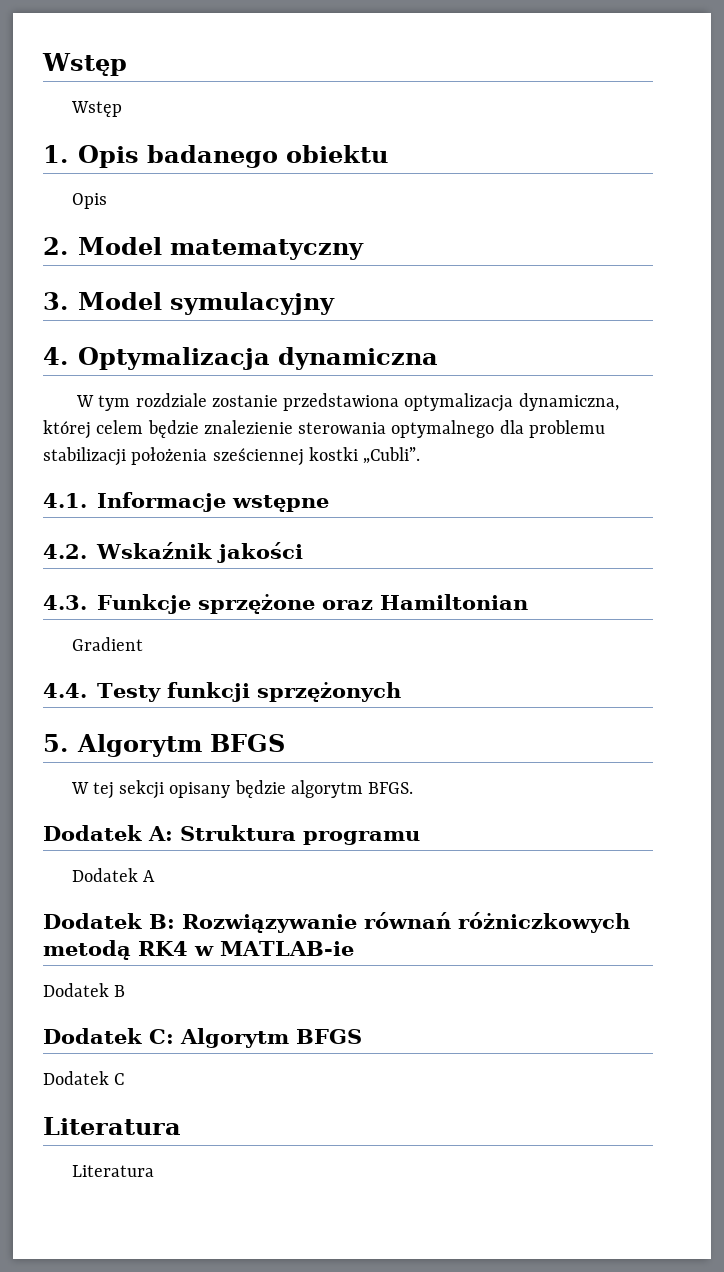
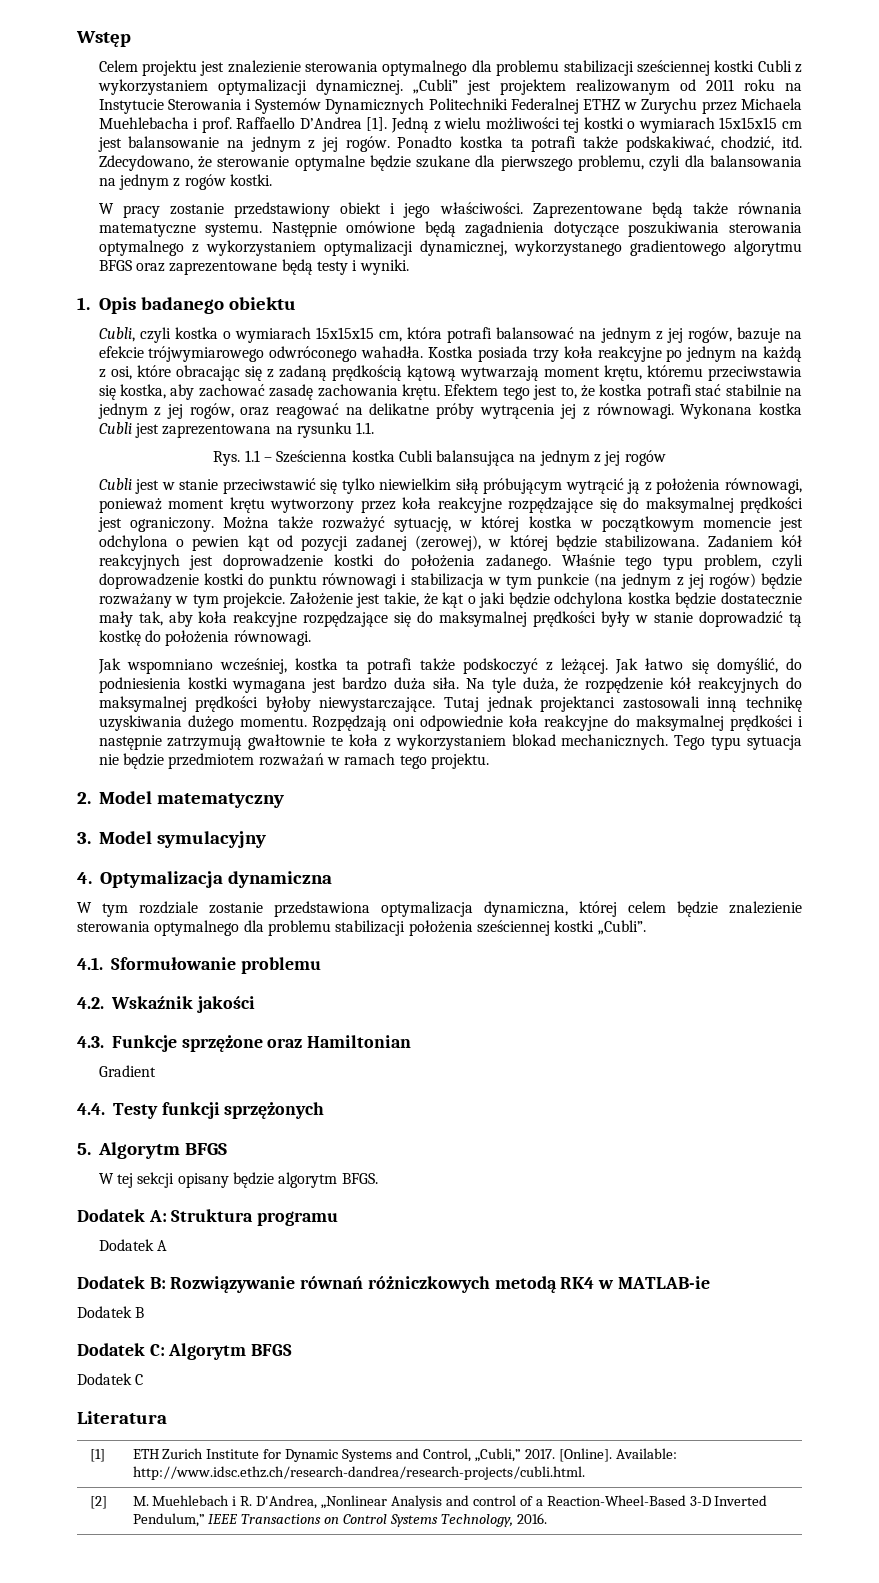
[42,53,127,76] [70,101,122,117] [43,145,388,168] [71,193,107,209] Wstęp // Wstęp // 1. Opis badanego obiektu // Opis -> [76,31,131,47] [98,60,803,76] [97,79,802,95] [98,98,802,114] [98,117,802,133] [97,136,802,152] [98,155,802,171] [98,174,272,190] [98,202,802,218] [98,221,803,237] [98,240,802,256] [98,259,409,275] [77,297,296,314] [98,327,802,343] [98,346,802,362] [98,365,802,381] [98,384,802,400] [97,403,802,419] [98,422,375,438] [213,450,666,466] [98,478,802,494] [98,497,803,513] [97,516,803,532] [98,535,803,551] [98,554,803,570] [98,573,802,589] [98,592,803,608] [98,611,803,627] [98,630,311,646] [97,658,802,674] [98,677,802,693] [98,696,802,712] [98,715,803,731] [98,734,802,750] [98,753,489,769] Wstęp // Celem projektu jest znalezienie sterowania optymalnego dla problemu stabilizacji sześciennej kostki Cubli z wykorzystaniem optymalizacji dynamicznej. „Cubli” jest projektem realizowanym od 2011 roku na Instytucie Sterowania i Systemów Dynamicznych Politechniki Federalnej ETHZ w Zurychu przez Michaela Muehlebacha i prof. Raffaello D’Andrea [1]. Jedną z wielu możliwości tej kostki o wymiarach 15x15x15 cm jest balansowanie na jednym z jej rogów. Ponadto kostka ta potrafi także podskakiwać, chodzić, itd. Zdecydowano, że sterowanie optymalne będzie szukane dla pierwszego problemu, czyli dla balansowania na jednym z rogów kostki. // W pracy zostanie przedstawiony obiekt i jego właściwości. Zaprezentowane będą także równania matematyczne systemu. Następnie omówione będą zagadnienia dotyczące poszukiwania sterowania optymalnego z wykorzystaniem optymalizacji dynamicznej, wykorzystanego gradientowego algorytmu BFGS oraz zaprezentowane będą testy i wyniki. // 1. Opis badanego obiektu // Cubli, czyli kostka o wymiarach 15x15x15 cm, która potrafi balansować na jednym z jej rogów, bazuje na efekcie trójwymiarowego odwróconego wahadła. Kostka posiada trzy koła reakcyjne po jednym na każdą z osi, które obracając się z zadaną prędkością kątową wytwarzają moment krętu, któremu przeciwstawia się kostka, aby zachować zasadę zachowania krętu. Efektem tego jest to, że kostka potrafi stać stabilnie na jednym z jej rogów, oraz reagować na delikatne próby wytrącenia jej z równowagi. Wykonana kostka Cubli jest zaprezentowana na rysunku 1.1. // Rys. 1.1 – Sześcienna kostka Cubli balansująca na jednym z jej rogów // Cubli jest w stanie przeciwstawić się tylko niewielkim siłą próbującym wytrącić ją z położenia równowagi, ponieważ moment krętu wytworzony przez koła reakcyjne rozpędzające się do maksymalnej prędkości jest ograniczony. Można także rozważyć sytuację, w której kostka w początkowym momencie jest odchylona o pewien kąt od pozycji zadanej (zerowej), w której będzie stabilizowana. Zadaniem kół reakcyjnych jest doprowadzenie kostki do położenia zadanego. Właśnie tego typu problem, czyli doprowadzenie kostki do punktu równowagi i stabilizacja w tym punkcie (na jednym z jej rogów) będzie rozważany w tym projekcie. Założenie jest takie, że kąt o jaki będzie odchylona kostka będzie dostatecznie mały tak, aby koła reakcyjne rozpędzające się do maksymalnej prędkości były w stanie doprowadzić tą kostkę do położenia równowagi. // Jak wspomniano wcześniej, kostka ta potrafi także podskoczyć z leżącej. Jak łatwo się domyślić, do podniesienia kostki wymagana jest bardzo duża siła. Na tyle duża, że rozpędzenie kół reakcyjnych do maksymalnej prędkości byłoby niewystarczające. Tutaj jednak projektanci zastosowali inną technikę uzyskiwania dużego momentu. Rozpędzają oni odpowiednie koła reakcyjne do maksymalnej prędkości i następnie zatrzymują gwałtownie te koła z wykorzystaniem blokad mechanicznych. Tego typu sytuacja nie będzie przedmiotem rozważań w ramach tego projektu.
[96,492,329,512] Informacje wstępne -> [111,957,321,974] Sformułowanie problemu
[71,1165,154,1177] // Literatura -> [89,1449,105,1462] [132,1448,677,1462] [132,1466,585,1480] [89,1496,107,1509] [132,1495,768,1509] [132,1513,547,1527] // [1] | ETH Zurich Institute for Dynamic Systems and Control, „Cubli,” 2017. [Online]. Available: http://www.idsc.ethz.ch/research-dandrea/research-projects/cubli.html. // [2] | M. Muehlebach i R. D'Andrea, „Nonlinear Analysis and control of a Reaction-Wheel-Based 3-D Inverted Pendulum,” IEEE Transactions on Control Systems Technology, 2016.

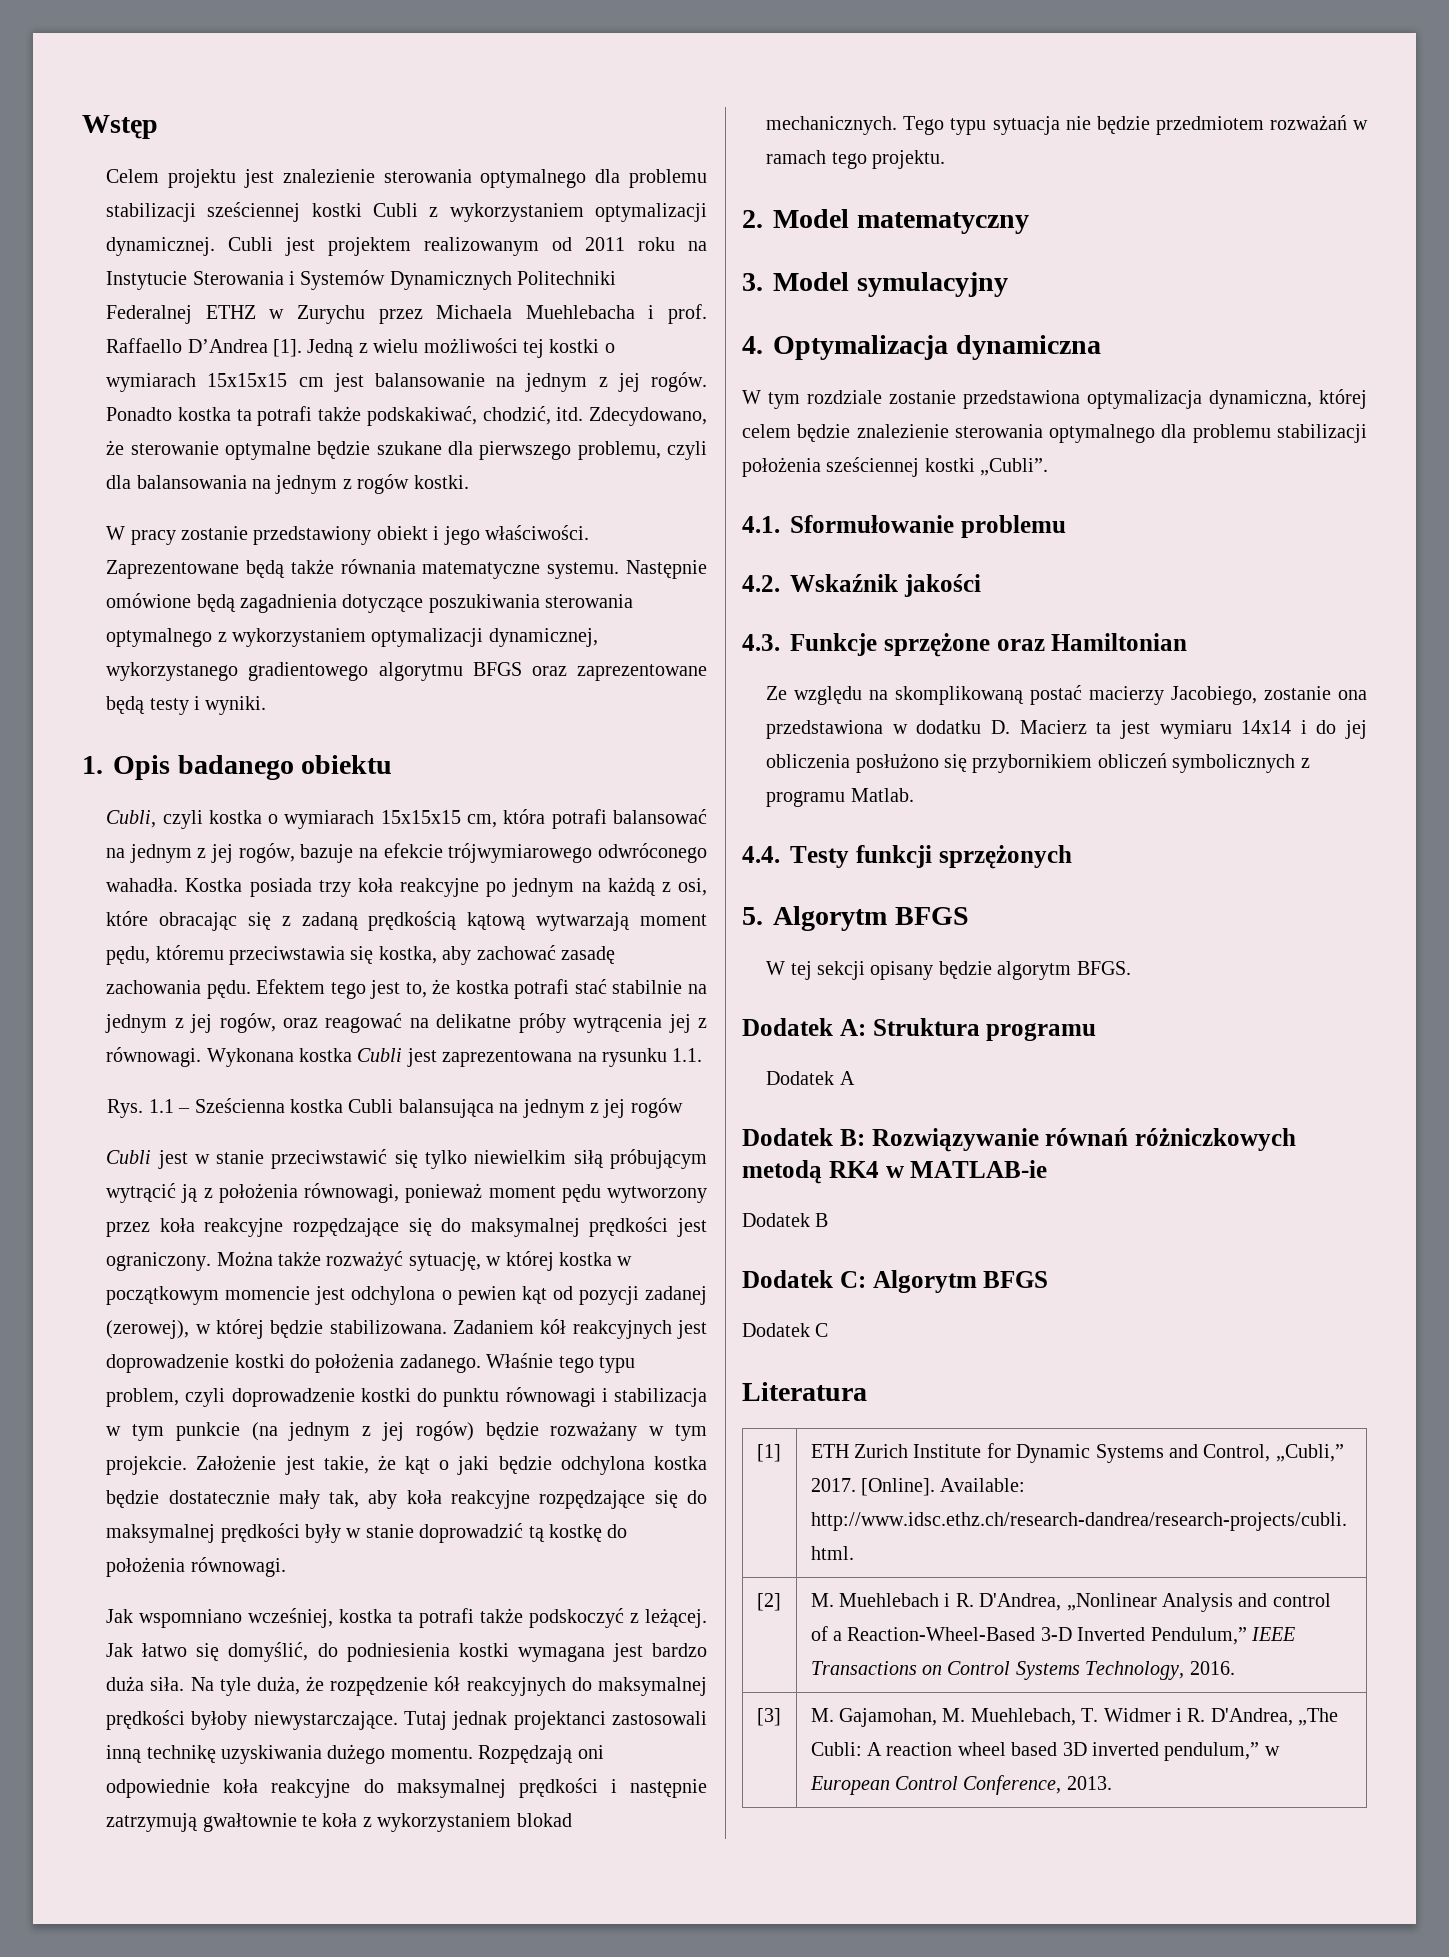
[412,79,458,94] „Cubli” -> [228,237,274,251] Cubli
[603,365,642,381] krętu, -> [106,946,151,965] pędu,
[402,384,441,400] krętu. -> [206,980,251,999] pędu.
[229,497,265,513] krętu -> [561,1184,601,1203] pędu
[98,1065,156,1077] Gradient -> [766,685,1367,705] [766,720,1367,739] [766,753,1310,773] [766,788,914,807] Ze względu na skomplikowaną postać macierzy Jacobiego, zostanie ona przedstawiona w dodatku D. Macierz ta jest wymiaru 14x14 i do jej obliczenia posłużono się przybornikiem obliczeń symbolicznych z programu Matlab.
(547, 1518) none -> [756,1708,781,1726] [810,1708,1339,1727] [810,1742,1280,1761] [809,1775,1112,1795] // [3] | M. Gajamohan, M. Muehlebach, T. Widmer i R. D'Andrea, „The Cubli: A reaction wheel based 3D inverted pendulum,” w European Control Conference, 2013.

